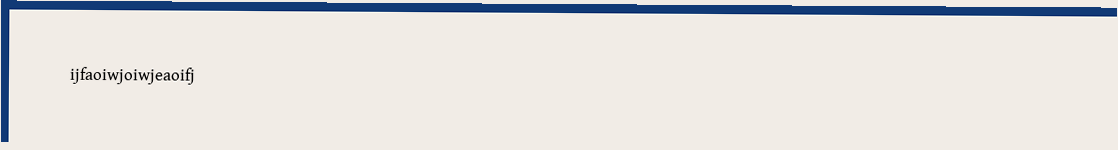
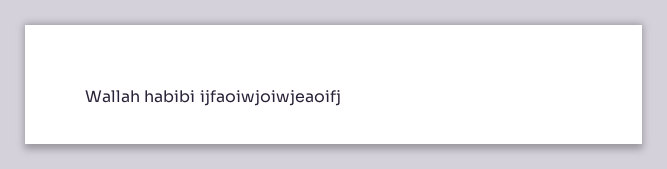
(69, 75) none -> [85,90,196,103] Wallah habibi

